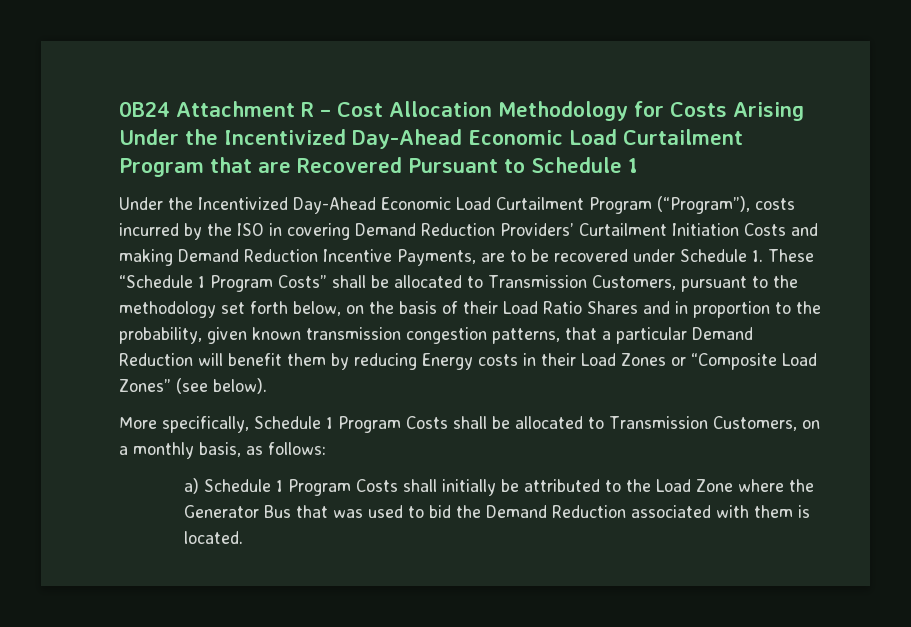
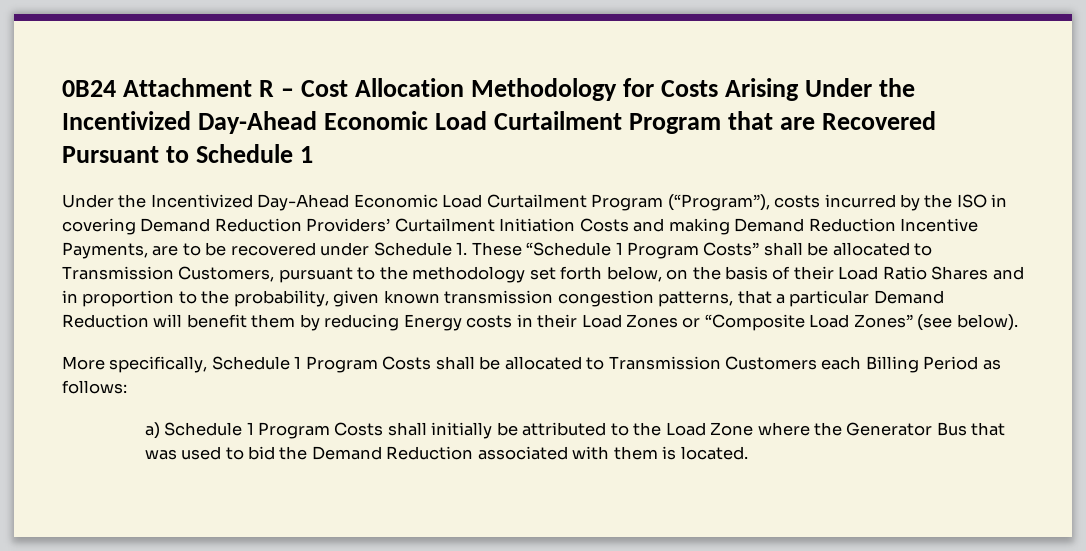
[712,416,820,431] [119,442,241,459] Customers, on a monthly basis, -> [725,356,979,373] Customers each Billing Period

